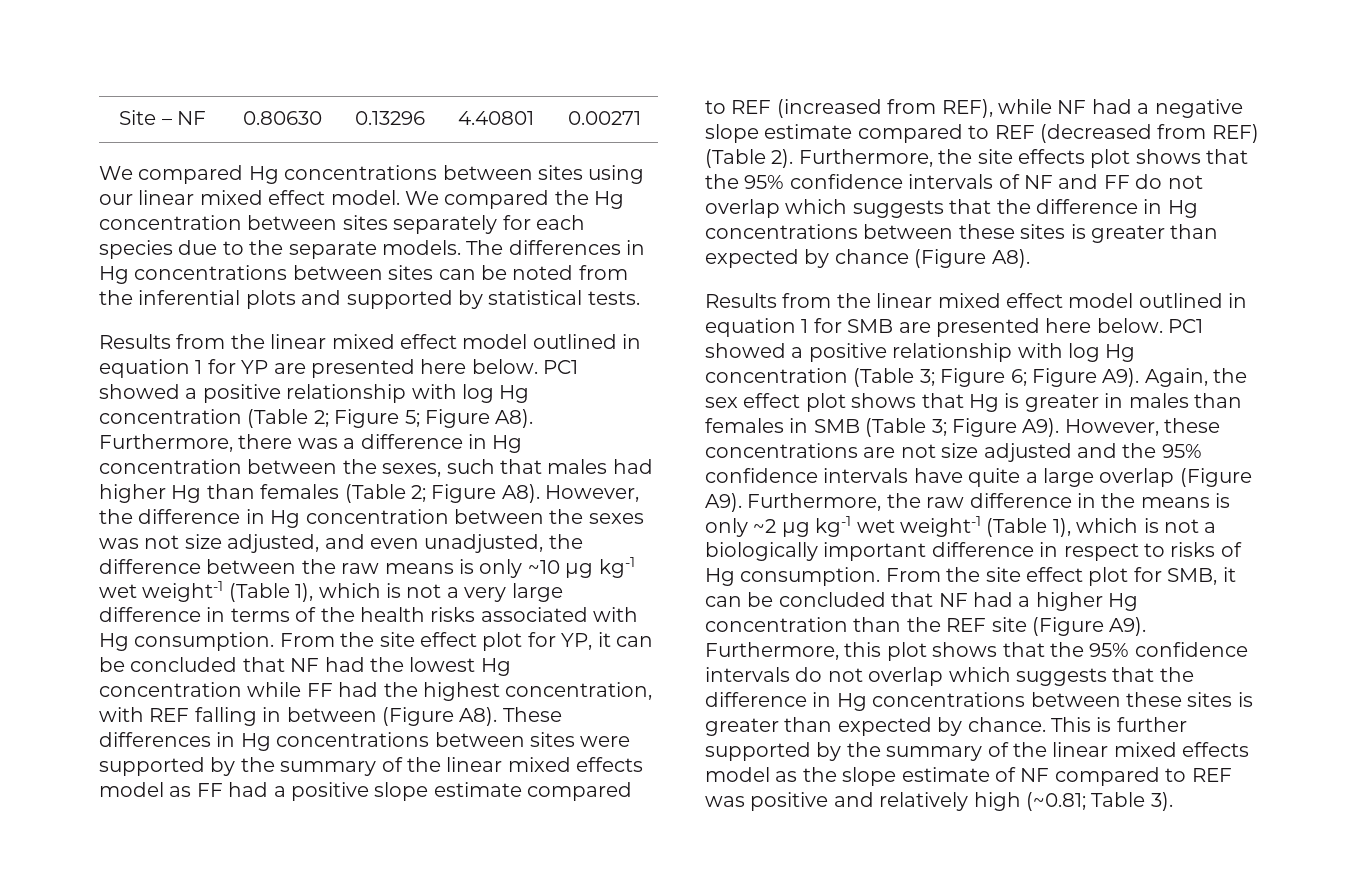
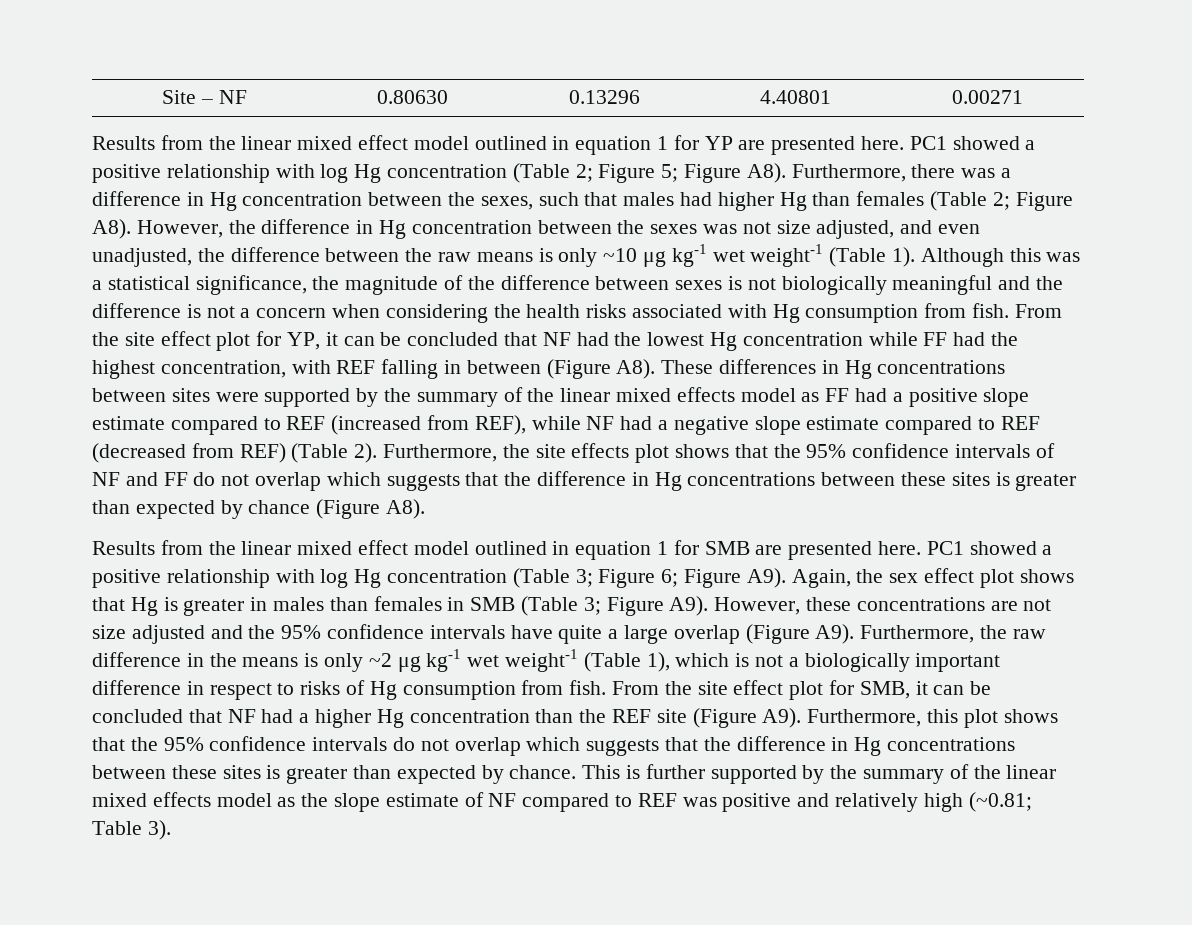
[99,165,645,184] [99,190,625,209] [99,215,585,234] [99,240,646,259] [99,265,628,284] [99,290,640,309] // We compared Hg concentrations between sites using our linear mixed effect model. We compared the Hg concentration between sites separately for each species due to the separate models. The differences in Hg concentrations between sites can be noted from the inferential plots and supported by statistical tests. -> (1023, 97) none
[420,359,538,374] here below. -> [861,136,905,150] here.
[295,583,563,602] [99,607,317,622] 1), which is not a very large difference in terms of -> [892,247,1081,267] [92,275,1064,295] [92,303,488,323] 1). Although this was a statistical significance, the magnitude of the difference between sexes is not biologically meaningful and the difference is not a concern when considering
[134,632,275,651] consumption. -> [805,303,1010,323] consumption from fish.
[1045,318,1163,333] here below. -> [878,541,922,555] here.
[740,567,881,586] consumption. -> [402,680,607,700] consumption from fish.

